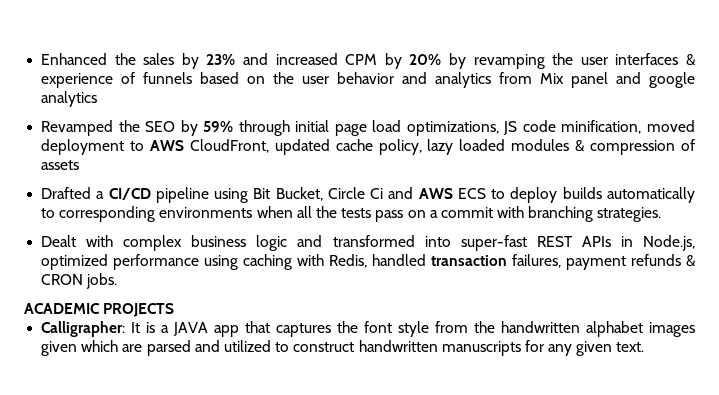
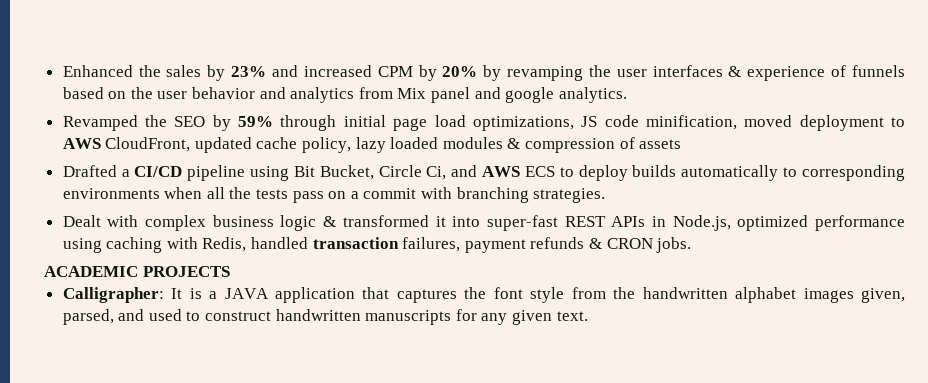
[41,91,98,107] analytics -> [558,87,627,103] analytics.
[370,188,384,199] Ci -> [426,166,447,180] Ci,
[297,235,415,247] and transformed -> [323,215,446,227] & transformed it
[214,325,240,337] app -> [274,287,355,303] application
[41,340,271,356] given which are parsed and utilized -> [860,288,905,303] [62,309,182,325] given, parsed, and used

